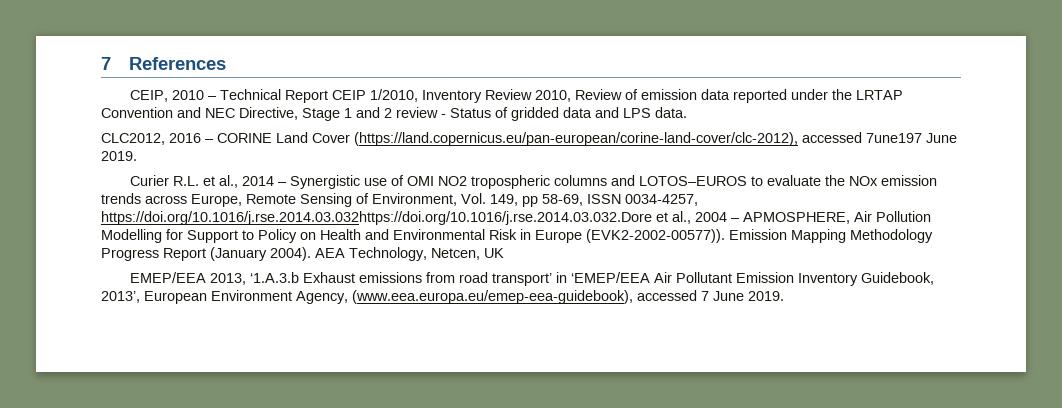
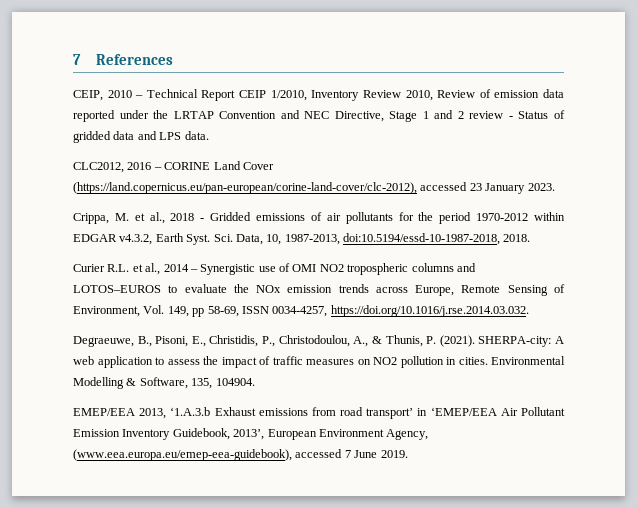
[866,133,957,143] [101,151,137,161] 7une197 June 2019. -> [469,183,555,194] [73,212,566,224] [73,233,531,245] 23 January 2023. // Crippa, M. et al., 2018 - Gridded emissions of air pollutants for the period 1970-2012 within EDGAR v4.3.2, Earth Syst. Sci. Data, 10, 1987-2013, doi:10.5194/essd-10-1987-2018, 2018.
[101,211,931,225] [101,229,933,243] [101,247,504,261] https://doi.org/10.1016/j.rse.2014.03.032https://doi.org/10.1016/j.rse.2014.03.032.Dore et al., 2004 – APMOSPHERE, Air Pollution Modelling for Support to Policy on Health and Environmental Risk in Europe (EVK2-2002-00577)). Emission Mapping Methodology Progress Report (January 2004). AEA Technology, Netcen, UK -> [330,305,529,317] [73,335,565,347] [73,356,565,368] [73,377,255,389] https://doi.org/10.1016/j.rse.2014.03.032. // Degraeuwe, B., Pisoni, E., Christidis, P., Christodoulou, A., & Thunis, P. (2021). SHERPA-city: A web application to assess the impact of traffic measures on NO2 pollution in cities. Environmental Modelling & Software, 135, 104904.

